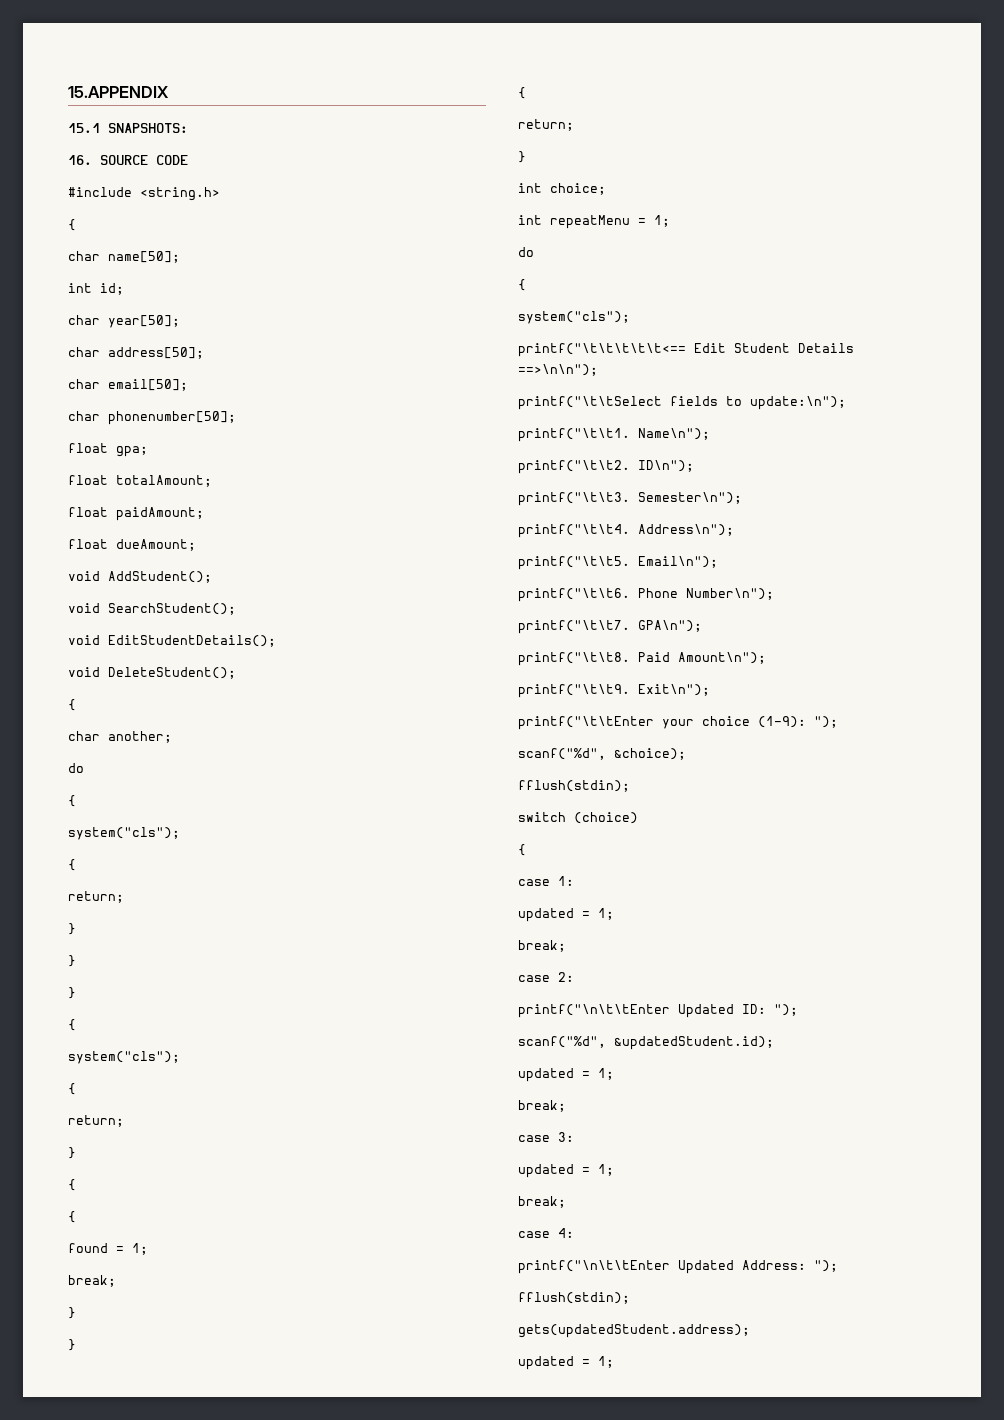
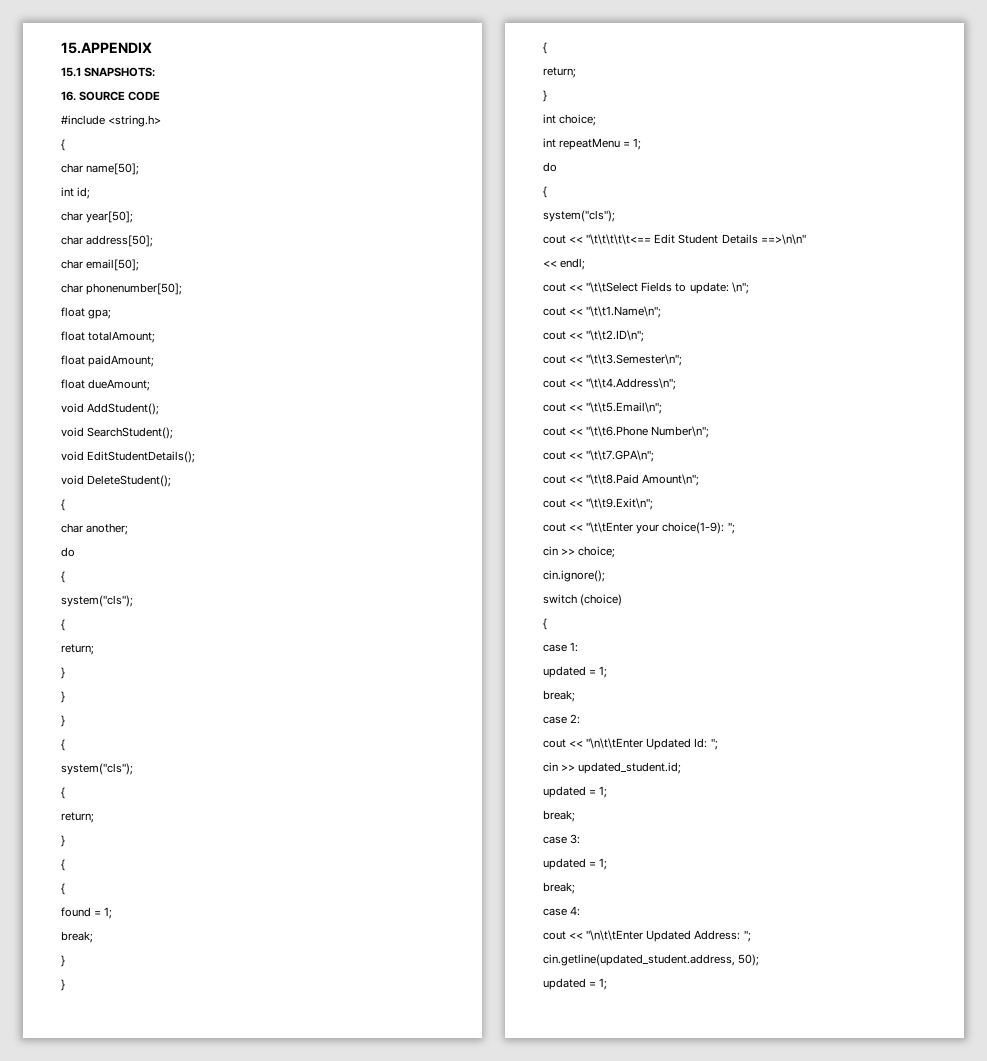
[518,343,854,357] [518,364,598,376] [518,396,846,410] [518,428,710,442] [518,460,694,474] [518,492,742,506] [518,524,734,538] [518,556,718,570] [518,588,774,602] [518,620,702,634] [518,652,766,666] [518,684,710,698] [518,716,838,730] [518,748,686,760] [518,780,630,792] printf("\t\t\t\t\t<== Edit Student Details ==>\n\n"); // printf("\t\tSelect fields to update:\n"); // printf("\t\t1. Name\n"); // printf("\t\t2. ID\n"); // printf("\t\t3. Semester\n"); // printf("\t\t4. Address\n"); // printf("\t\t5. Email\n"); // printf("\t\t6. Phone Number\n"); // printf("\t\t7. GPA\n"); // printf("\t\t8. Paid Amount\n"); // printf("\t\t9. Exit\n"); // printf("\t\tEnter your choice (1-9): "); // scanf("%d", &choice); // fflush(stdin); -> [543,234,806,245] [543,258,586,270] [543,282,749,294] [543,306,662,318] [543,330,645,342] [543,354,683,366] [543,378,677,390] [543,402,663,414] [543,426,710,438] [543,450,655,462] [543,474,700,486] [543,498,654,510] [543,522,735,534] [543,546,616,558] [543,570,605,582] cout << "\t\t\t\t\t<== Edit Student Details ==>\n\n" // << endl; // cout << "\t\tSelect Fields to update: \n"; // cout << "\t\t1.Name\n"; // cout << "\t\t2.ID\n"; // cout << "\t\t3.Semester\n"; // cout << "\t\t4.Address\n"; // cout << "\t\t5.Email\n"; // cout << "\t\t6.Phone Number\n"; // cout << "\t\t7.GPA\n"; // cout << "\t\t8.Paid Amount\n"; // cout << "\t\t9.Exit\n"; // cout << "\t\tEnter your choice(1-9): "; // cin >> choice; // cin.ignore();
[518,1004,798,1018] [518,1036,774,1050] printf("\n\t\tEnter Updated ID: "); // scanf("%d", &updatedStudent.id); -> [543,738,718,750] [543,762,682,774] cout << "\n\t\tEnter Updated Id: "; // cin >> updated_student.id;
[518,1260,838,1274] [518,1292,630,1304] [518,1324,750,1338] printf("\n\t\tEnter Updated Address: "); // fflush(stdin); // gets(updatedStudent.address); -> [543,930,751,942] [543,954,760,966] cout << "\n\t\tEnter Updated Address: "; // cin.getline(updated_student.address, 50);

